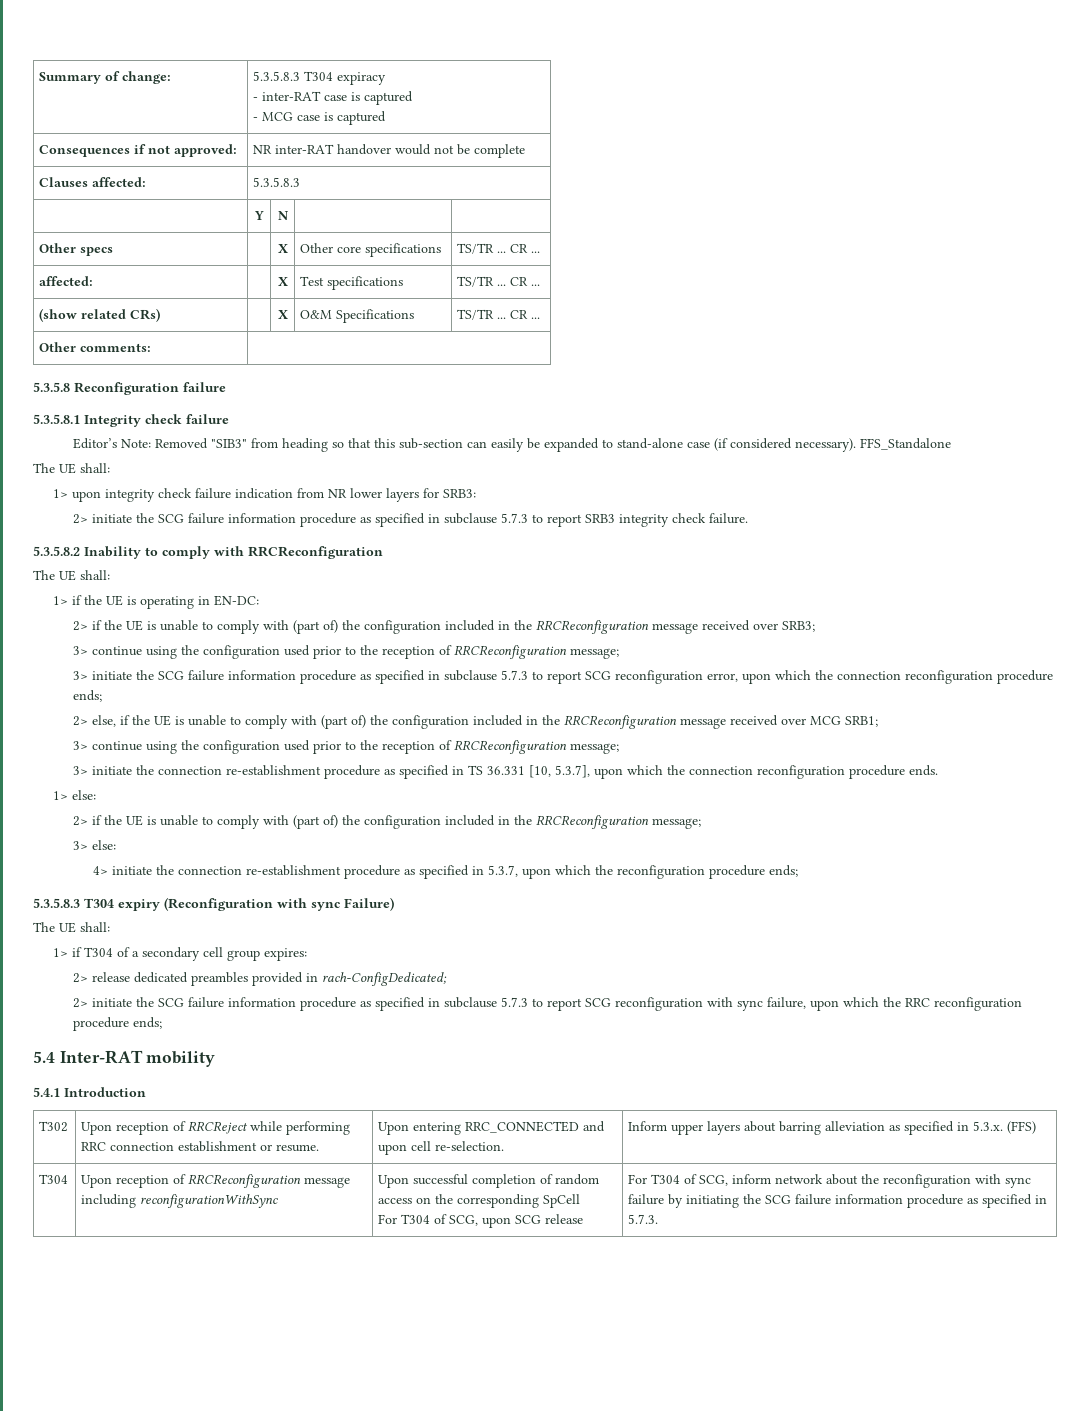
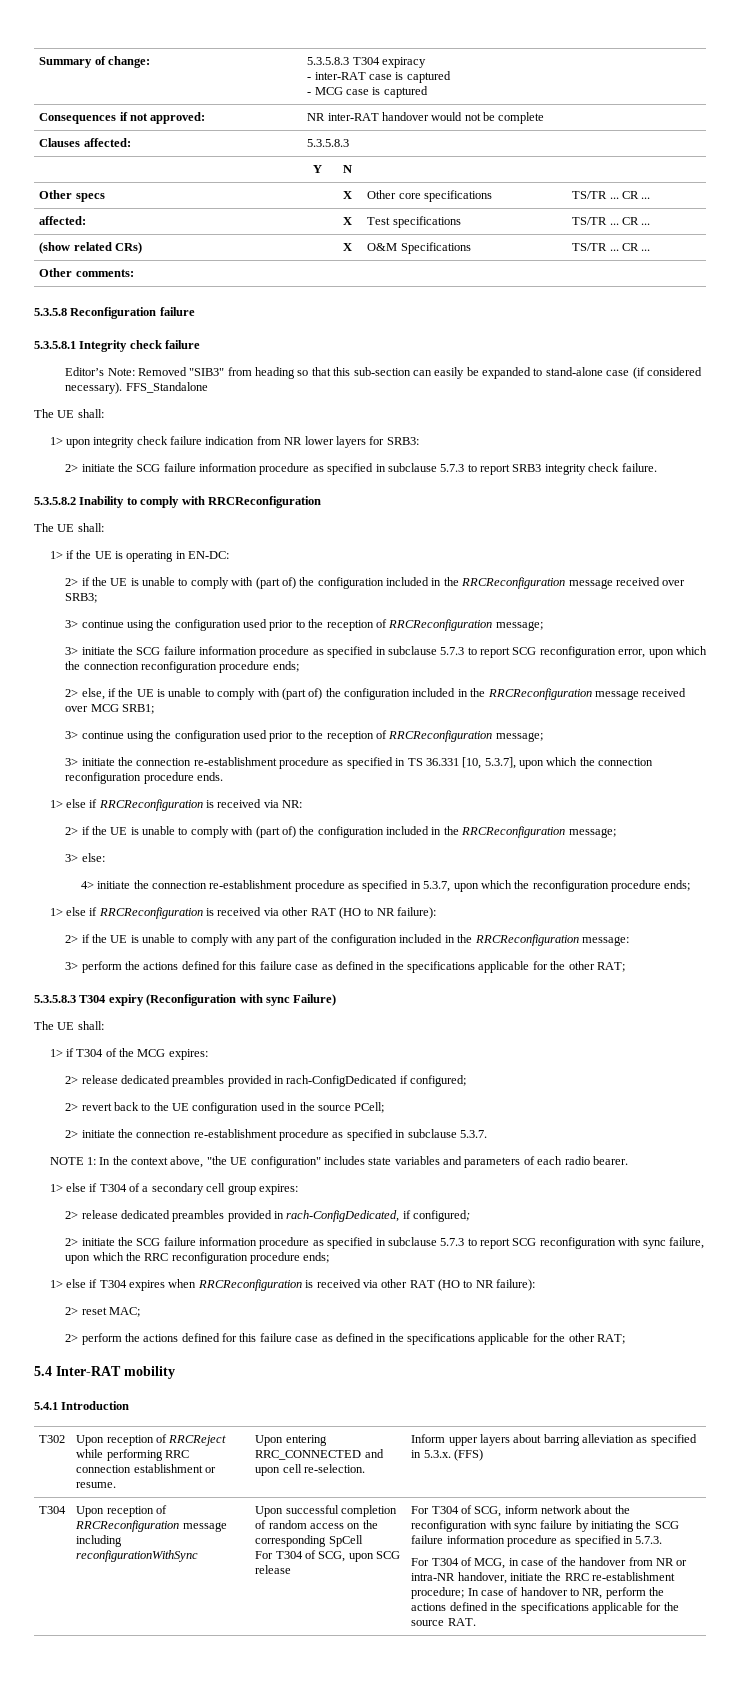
[72,790,97,800] else: -> [65,799,303,811] else if RRCReconfiguration is received via NR:
(799, 871) none -> [49,907,437,919] [65,934,629,946] [65,961,625,973] // 1> else if RRCReconfiguration is received via other RAT (HO to NR failure): // 2> if the UE is unable to comply with any part of the configuration included in the RRCReconfiguration message: // 3> perform the actions defined for this failure case as defined in the specifications applicable for the other RAT;
(131, 952) none -> [119,1048,208,1060] [65,1075,467,1087] [65,1102,385,1114] [65,1129,487,1141] [49,1156,628,1168] [49,1183,141,1192] the MCG expires: // 2> release dedicated preambles provided in rach-ConfigDedicated if configured; // 2> revert back to the UE configuration used in the source PCell; // 2> initiate the connection re-establishment procedure as specified in subclause 5.3.7. // NOTE 1: In the context above, "the UE configuration" includes state variables and parameters of each radio bearer. // 1> else if T304 of
[322,972,448,986] rach-ConfigDedicated; -> [286,1210,471,1222] rach-ConfigDedicated, if configured;
(163, 1023) none -> [49,1279,536,1291] [65,1307,140,1317] [65,1333,625,1345] // 1> else if T304 expires when RRCReconfiguration is received via other RAT (HO to NR failure): // 2> reset MAC; // 2> perform the actions defined for this failure case as defined in the specifications applicable for the other RAT;
(659, 1219) none -> [411,1557,688,1569] [411,1572,676,1584] [411,1587,665,1599] [411,1602,679,1614] [411,1618,476,1626] // For T304 of MCG, in case of the handover from NR or intra-NR handover, initiate the RRC re-establishment procedure; In case of handover to NR, perform the actions defined in the specifications applicable for the source RAT.

